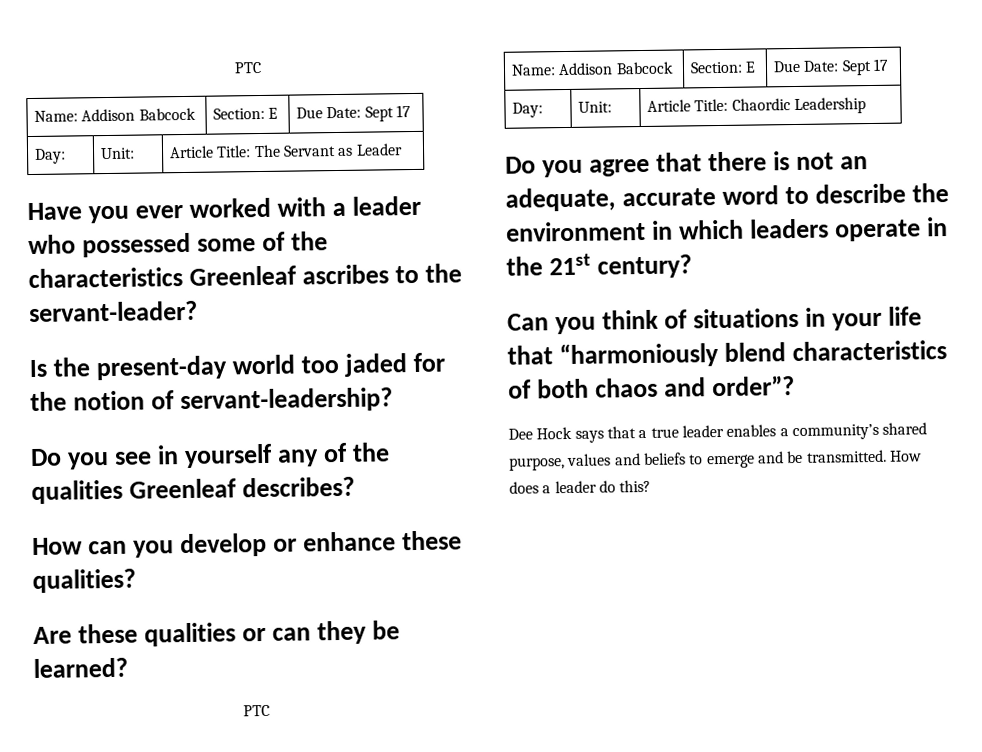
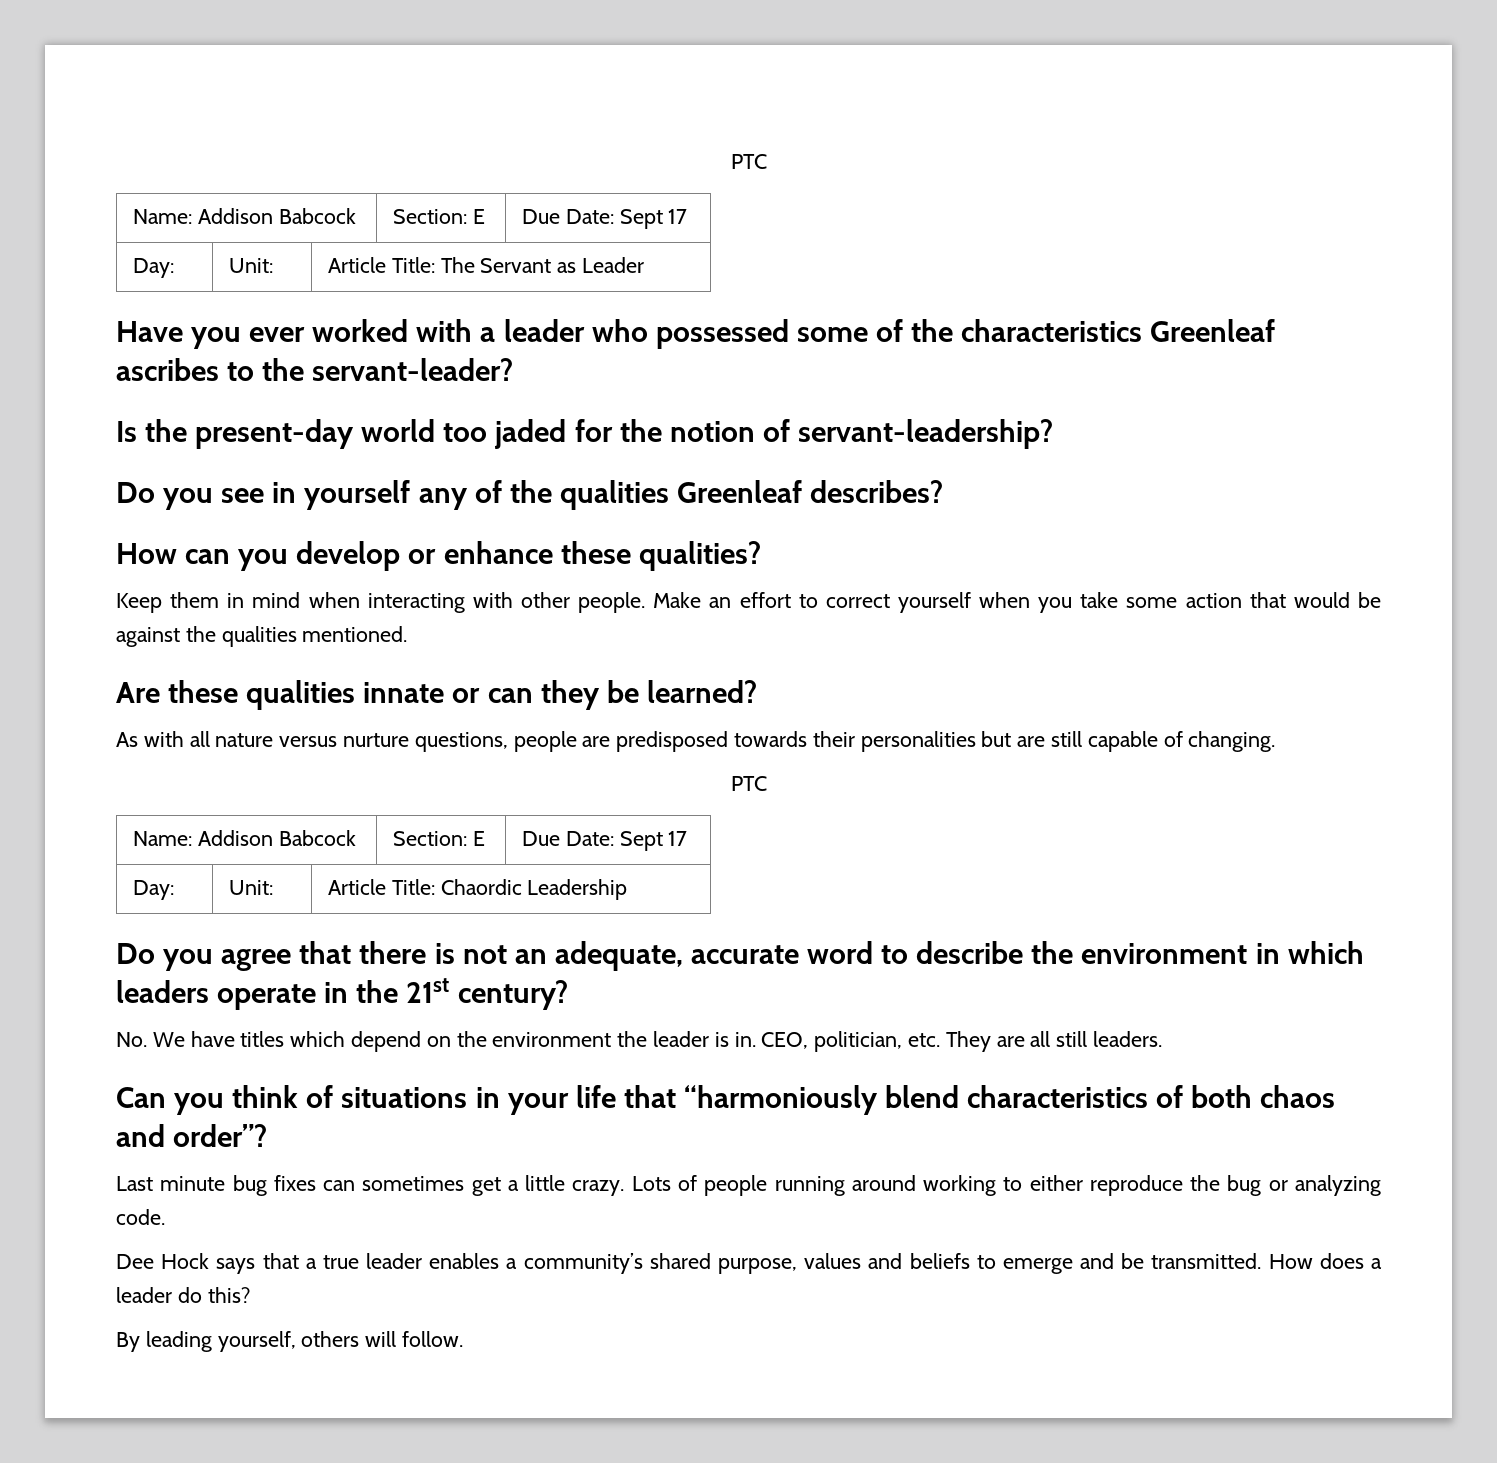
(136, 581) none -> [116,592,1382,613] [116,626,408,647] // Keep them in mind when interacting with other people. Make an effort to correct yourself when you take some action that would be against the qualities mentioned.
(237, 634) none -> [363,682,445,703] innate
(128, 668) none -> [116,731,1276,752] // As with all nature versus nurture questions, people are predisposed towards their personalities but are still capable of changing.
(693, 266) none -> [116,1031,1163,1052] // No. We have titles which depend on the environment the leader is in. CEO, politician, etc. They are all still leaders.
(796, 386) none -> [116,1175,1381,1196] [116,1209,165,1225] // Last minute bug fixes can sometimes get a little crazy. Lots of people running around working to either reproduce the bug or analyzing code.
(652, 486) none -> [116,1331,464,1352] // By leading yourself, others will follow.

